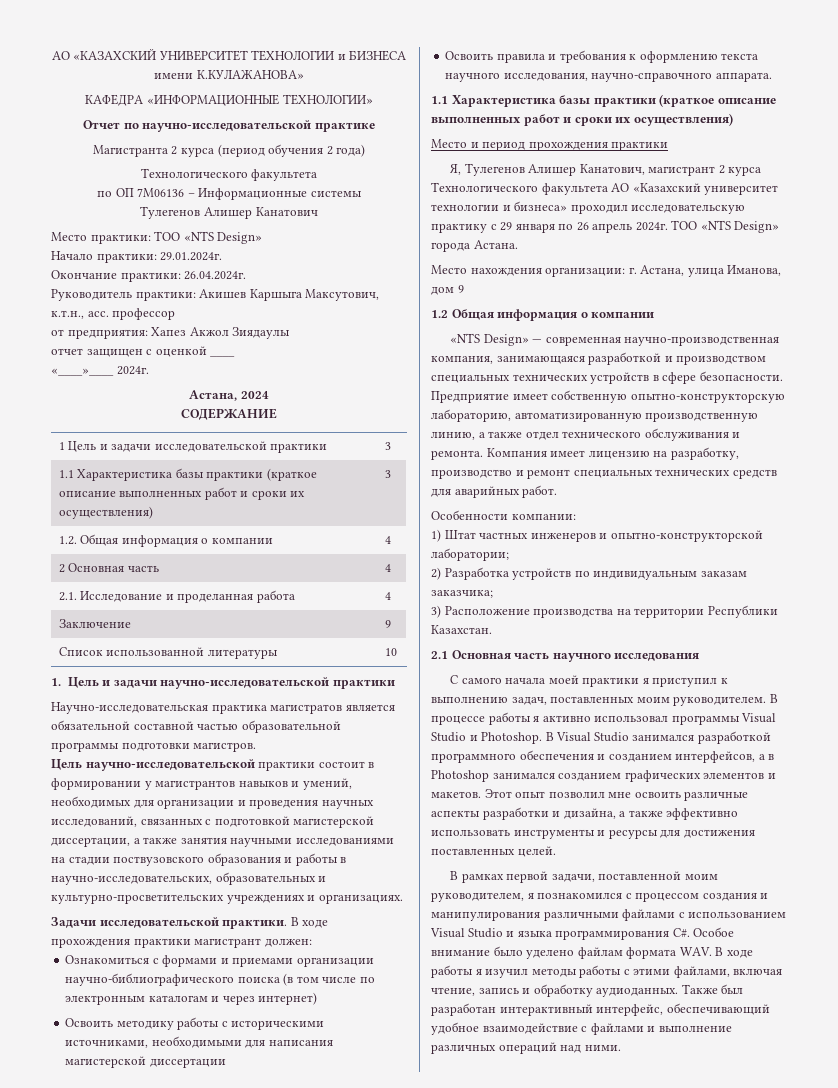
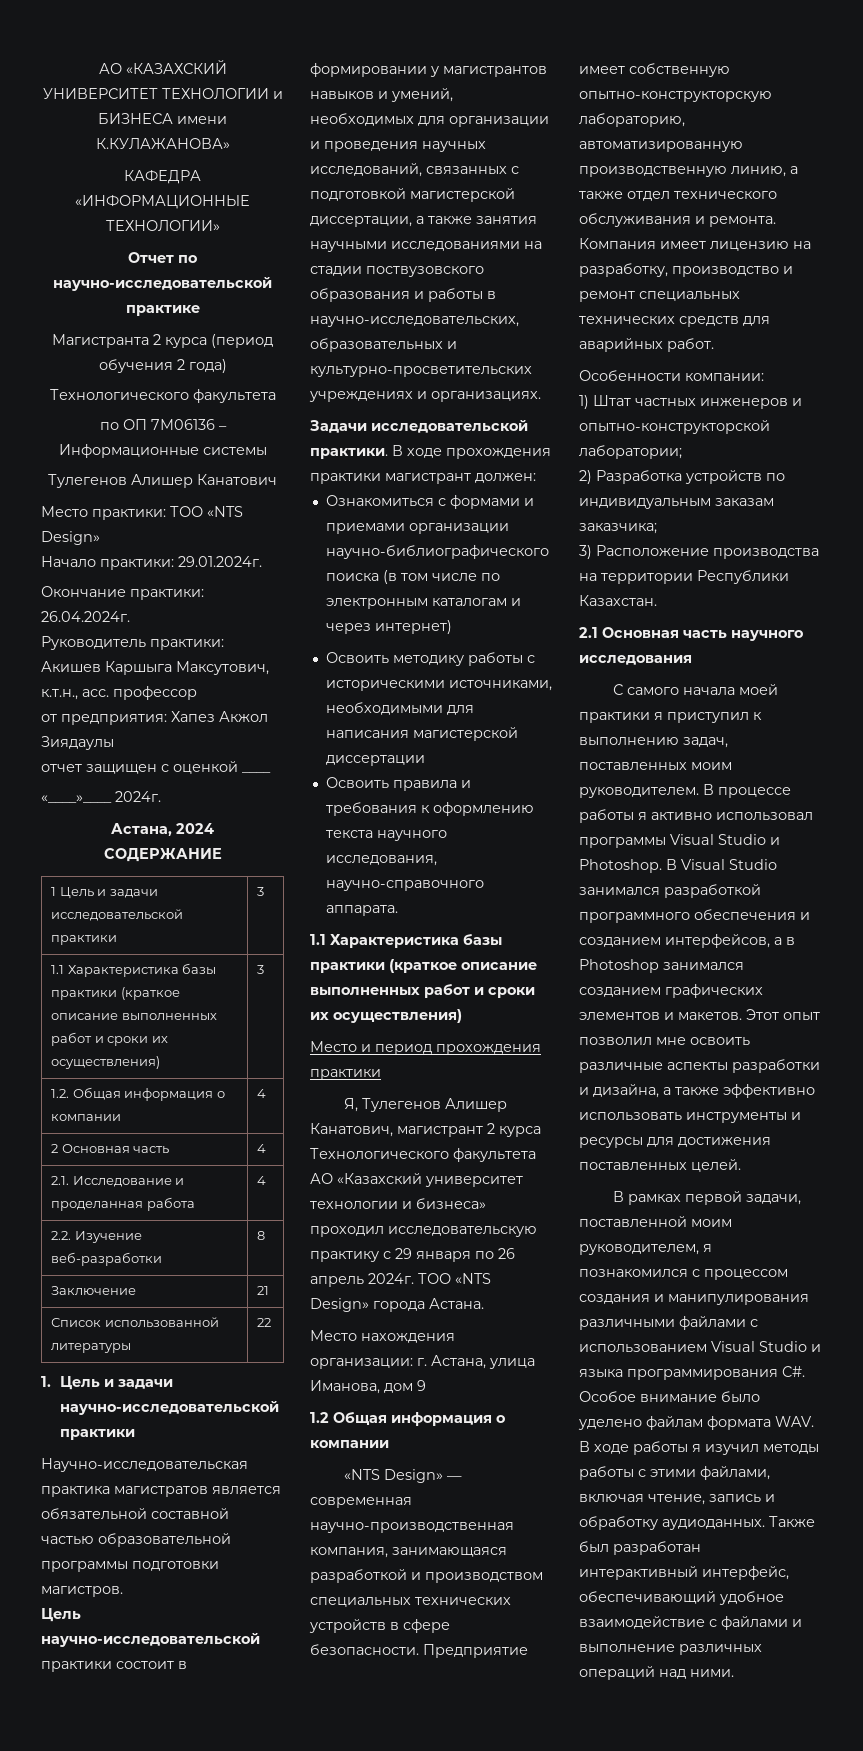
(391, 596) none -> [51,1231,142,1243] [51,1252,163,1266] [257,1231,266,1240] // 2.2. Изучение веб-разработки | 8
[384,620,391,628] 9 -> [257,1286,270,1295] 21
[384,648,397,656] 10 -> [257,1318,272,1327] 22

